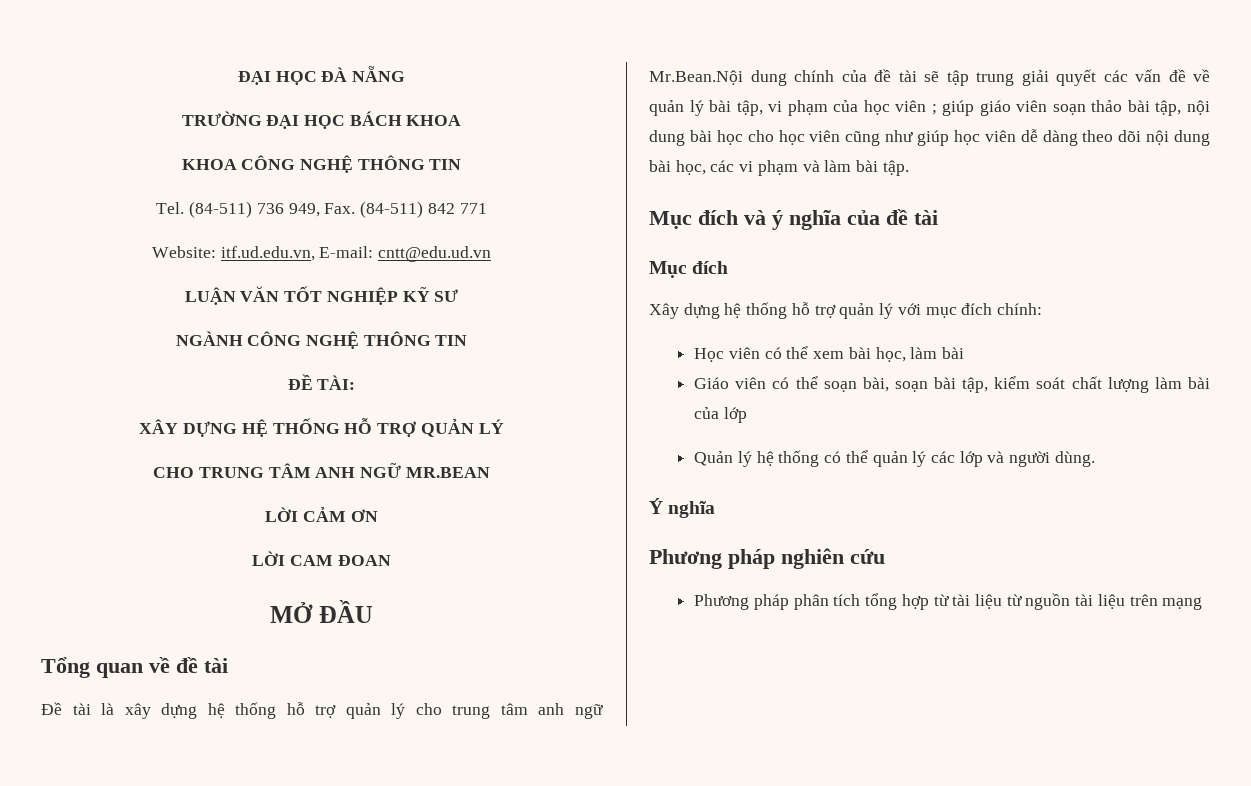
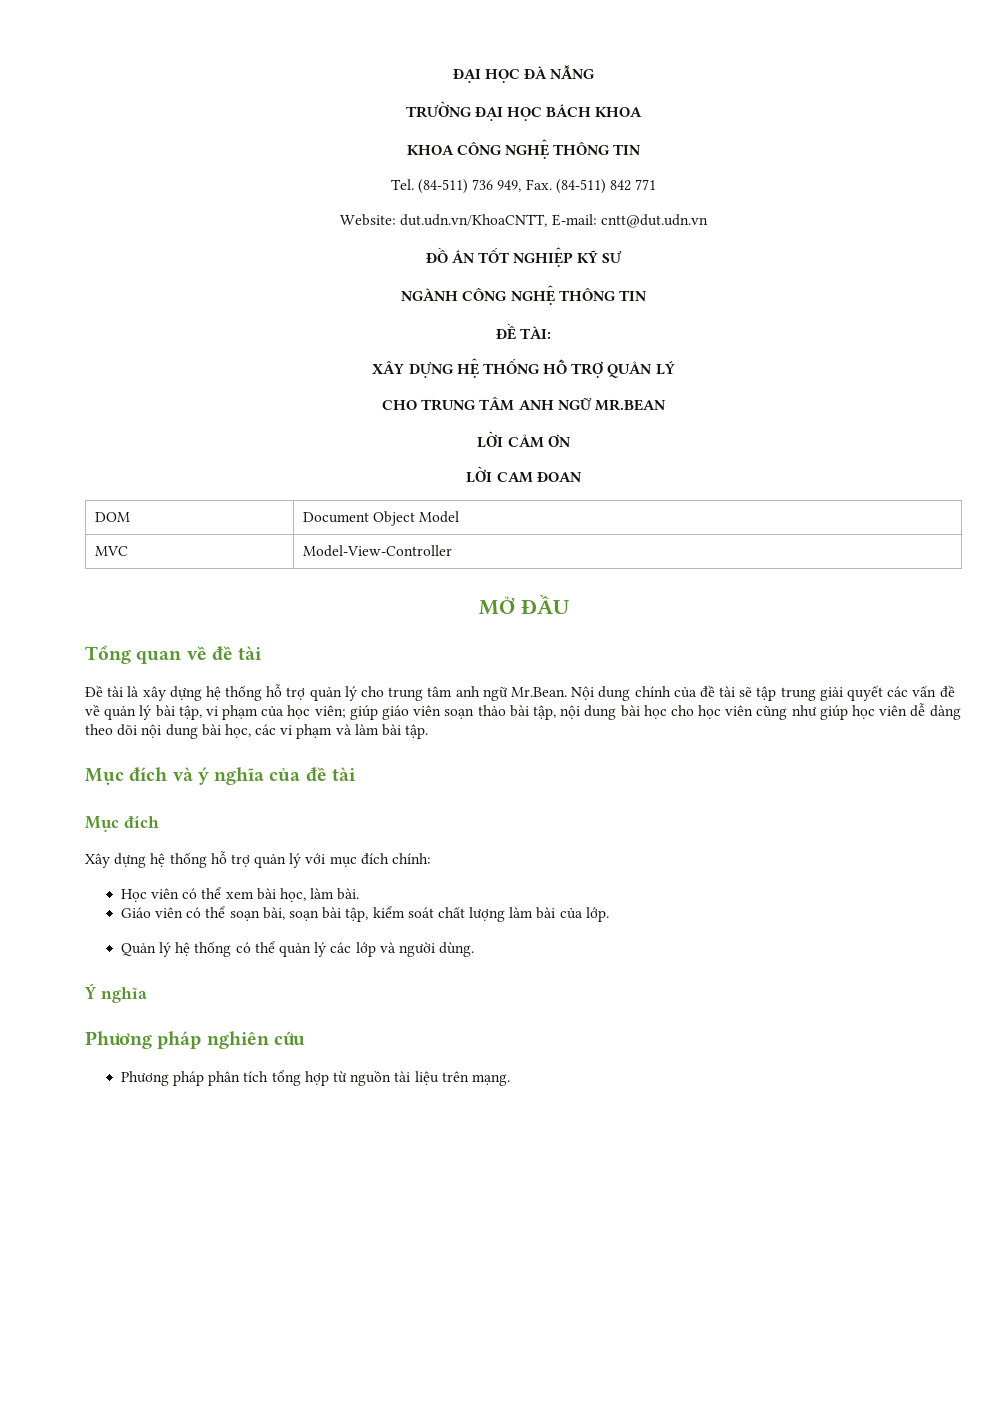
[220,246,492,262] [184,286,280,305] itf.ud.edu.vn, E-mail: cntt@edu.ud.vn // LUẬN VĂN -> [400,214,708,228] [425,247,475,263] dut.udn.vn/KhoaCNTT, E-mail: cntt@dut.udn.vn // ĐỒ ÁN
(391, 560) none -> [95,512,131,522] [303,511,460,526] [95,546,129,556] [303,545,453,557] // DOM | Document Object Model // MVC | Model-View-Controller
[649,70,743,85] Mr.Bean.Nội -> [510,686,595,700] Mr.Bean. Nội
[895,100,937,115] viên ; -> [314,705,346,718] viên;
[942,347,965,359] bài -> [337,888,360,900] bài.
[723,407,747,423] lớp -> [585,907,609,922] lớp.
[952,594,1022,609] tài liệu từ -> (347, 1077) none
[1162,597,1203,610] mạng -> [471,1074,510,1086] mạng.

